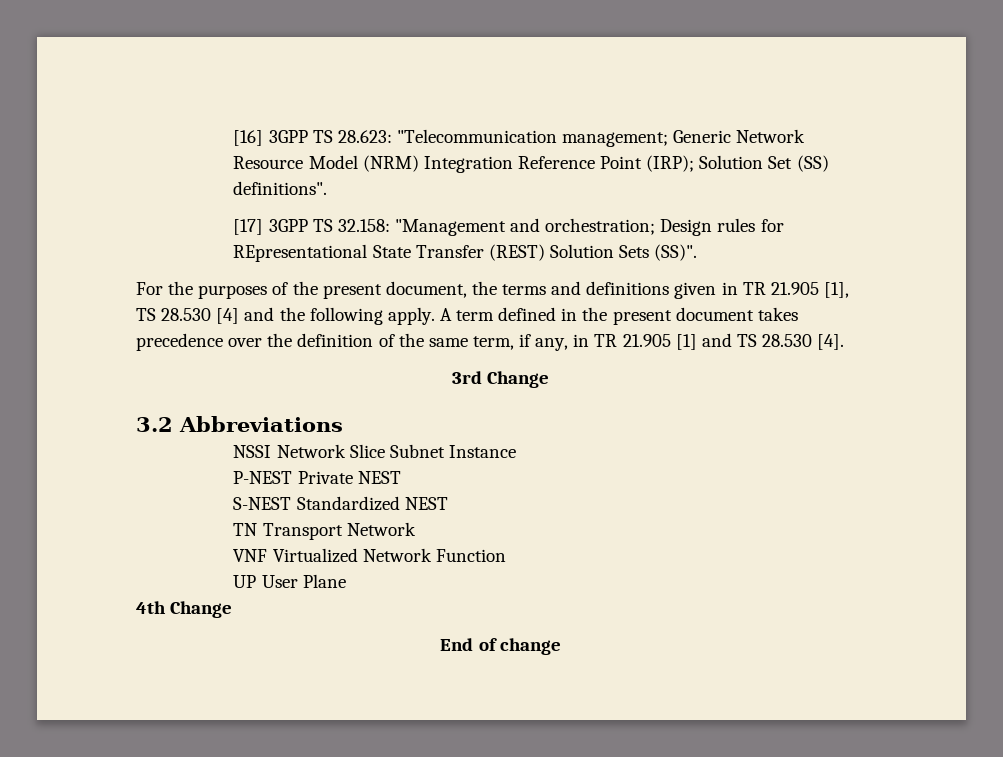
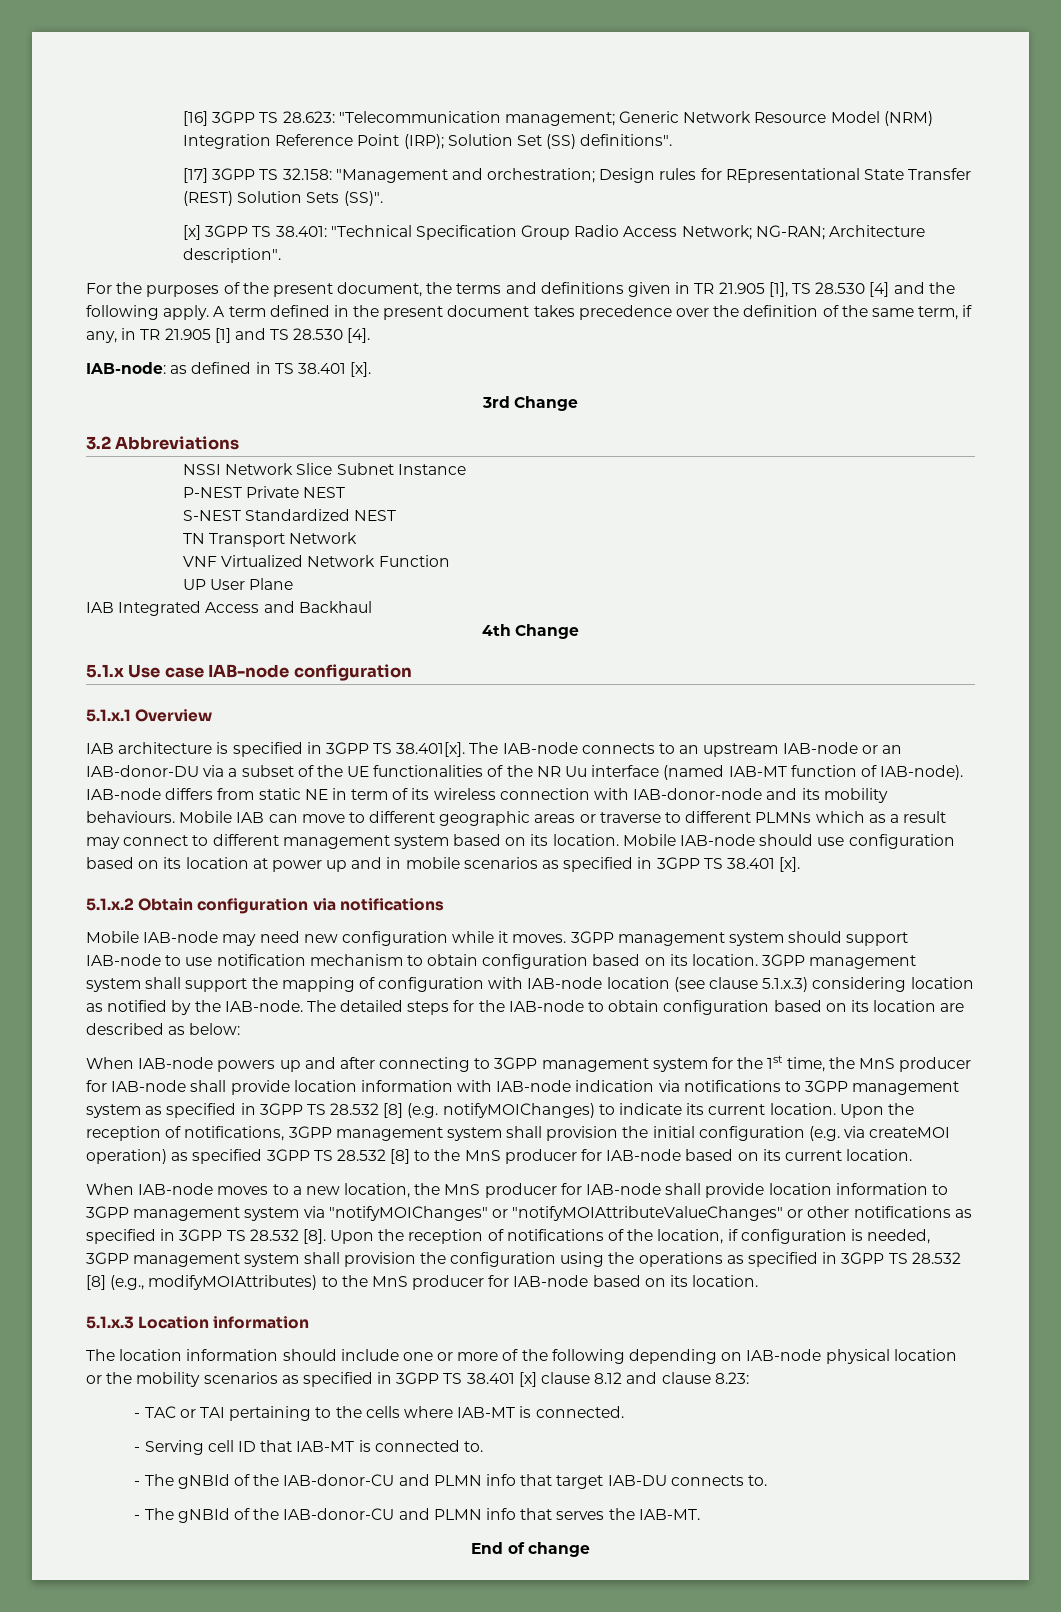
(698, 252) none -> [182,225,925,240] [182,248,281,263] // [x] 3GPP TS 38.401: "Technical Specification Group Radio Access Network; NG-RAN; Architecture description".
(845, 342) none -> [86,362,372,377] // IAB-node: as defined in TS 38.401 [x].
[136,601,233,618] 4th Change -> [86,601,372,616] [481,624,580,639] [86,664,412,681] [86,709,213,722] [86,742,902,757] [86,765,964,780] [86,788,888,803] [86,811,947,826] [86,834,955,849] [86,857,801,872] [86,898,444,914] [86,931,909,946] [86,954,917,969] [86,977,974,992] [86,1000,965,1015] [86,1023,241,1035] [86,1055,972,1072] [86,1080,960,1095] [86,1103,914,1118] [86,1126,951,1141] [86,1149,913,1164] [86,1183,948,1198] [86,1206,972,1221] [86,1229,931,1244] [86,1252,961,1267] [86,1275,759,1290] [86,1316,310,1329] [86,1349,957,1364] [86,1372,749,1387] [134,1406,624,1421] [134,1440,483,1455] [134,1474,767,1489] [134,1508,700,1523] IAB Integrated Access and Backhaul // 4th Change // 5.1.x Use case IAB-node configuration // 5.1.x.1 Overview // IAB architecture is specified in 3GPP TS 38.401[x]. The IAB-node connects to an upstream IAB-node or an IAB-donor-DU via a subset of the UE functionalities of the NR Uu interface (named IAB-MT function of IAB-node). IAB-node differs from static NE in term of its wireless connection with IAB-donor-node and its mobility behaviours. Mobile IAB can move to different geographic areas or traverse to different PLMNs which as a result may connect to different management system based on its location. Mobile IAB-node should use configuration based on its location at power up and in mobile scenarios as specified in 3GPP TS 38.401 [x]. // 5.1.x.2 Obtain configuration via notifications // Mobile IAB-node may need new configuration while it moves. 3GPP management system should support IAB-node to use notification mechanism to obtain configuration based on its location. 3GPP management system shall support the mapping of configuration with IAB-node location (see clause 5.1.x.3) considering location as notified by the IAB-node. The detailed steps for the IAB-node to obtain configuration based on its location are described as below: // When IAB-node powers up and after connecting to 3GPP management system for the 1st time, the MnS producer for IAB-node shall provide location information with IAB-node indication via notifications to 3GPP management system as specified in 3GPP TS 28.532 [8] (e.g. notifyMOIChanges) to indicate its current location. Upon the reception of notifications, 3GPP management system shall provision the initial configuration (e.g. via createMOI operation) as specified 3GPP TS 28.532 [8] to the MnS producer for IAB-node based on its current location. // When IAB-node moves to a new location, the MnS producer for IAB-node shall provide location information to 3GPP management system via "notifyMOIChanges" or "notifyMOIAttributeValueChanges" or other notifications as specified in 3GPP TS 28.532 [8]. Upon the reception of notifications of the location, if configuration is needed, 3GPP management system shall provision the configuration using the operations as specified in 3GPP TS 28.532 [8] (e.g., modifyMOIAttributes) to the MnS producer for IAB-node based on its location. // 5.1.x.3 Location information // The location information should include one or more of the following depending on IAB-node physical location or the mobility scenarios as specified in 3GPP TS 38.401 [x] clause 8.12 and clause 8.23: // - TAC or TAI pertaining to the cells where IAB-MT is connected. // - Serving cell ID that IAB-MT is connected to. // - The gNBId of the IAB-donor-CU and PLMN info that target IAB-DU connects to. // - The gNBId of the IAB-donor-CU and PLMN info that serves the IAB-MT.

